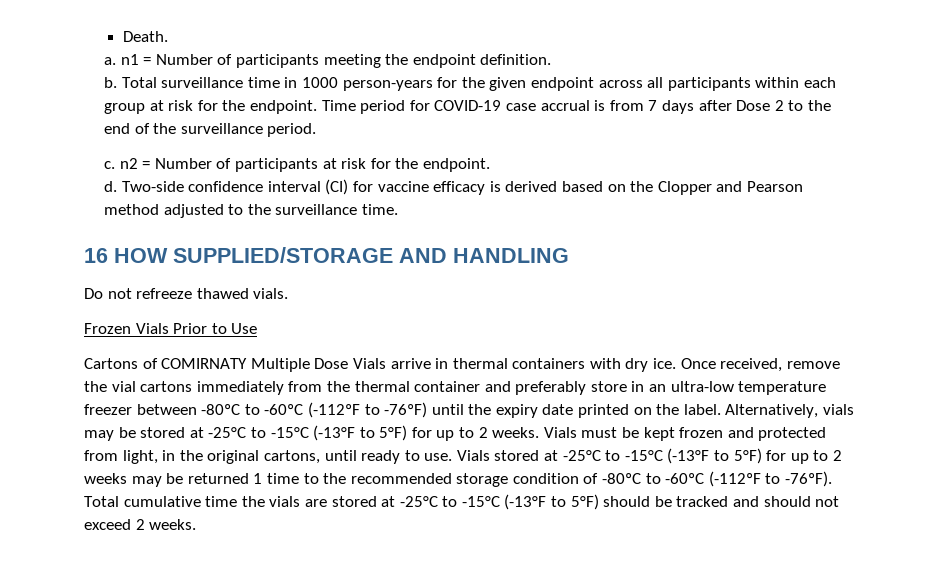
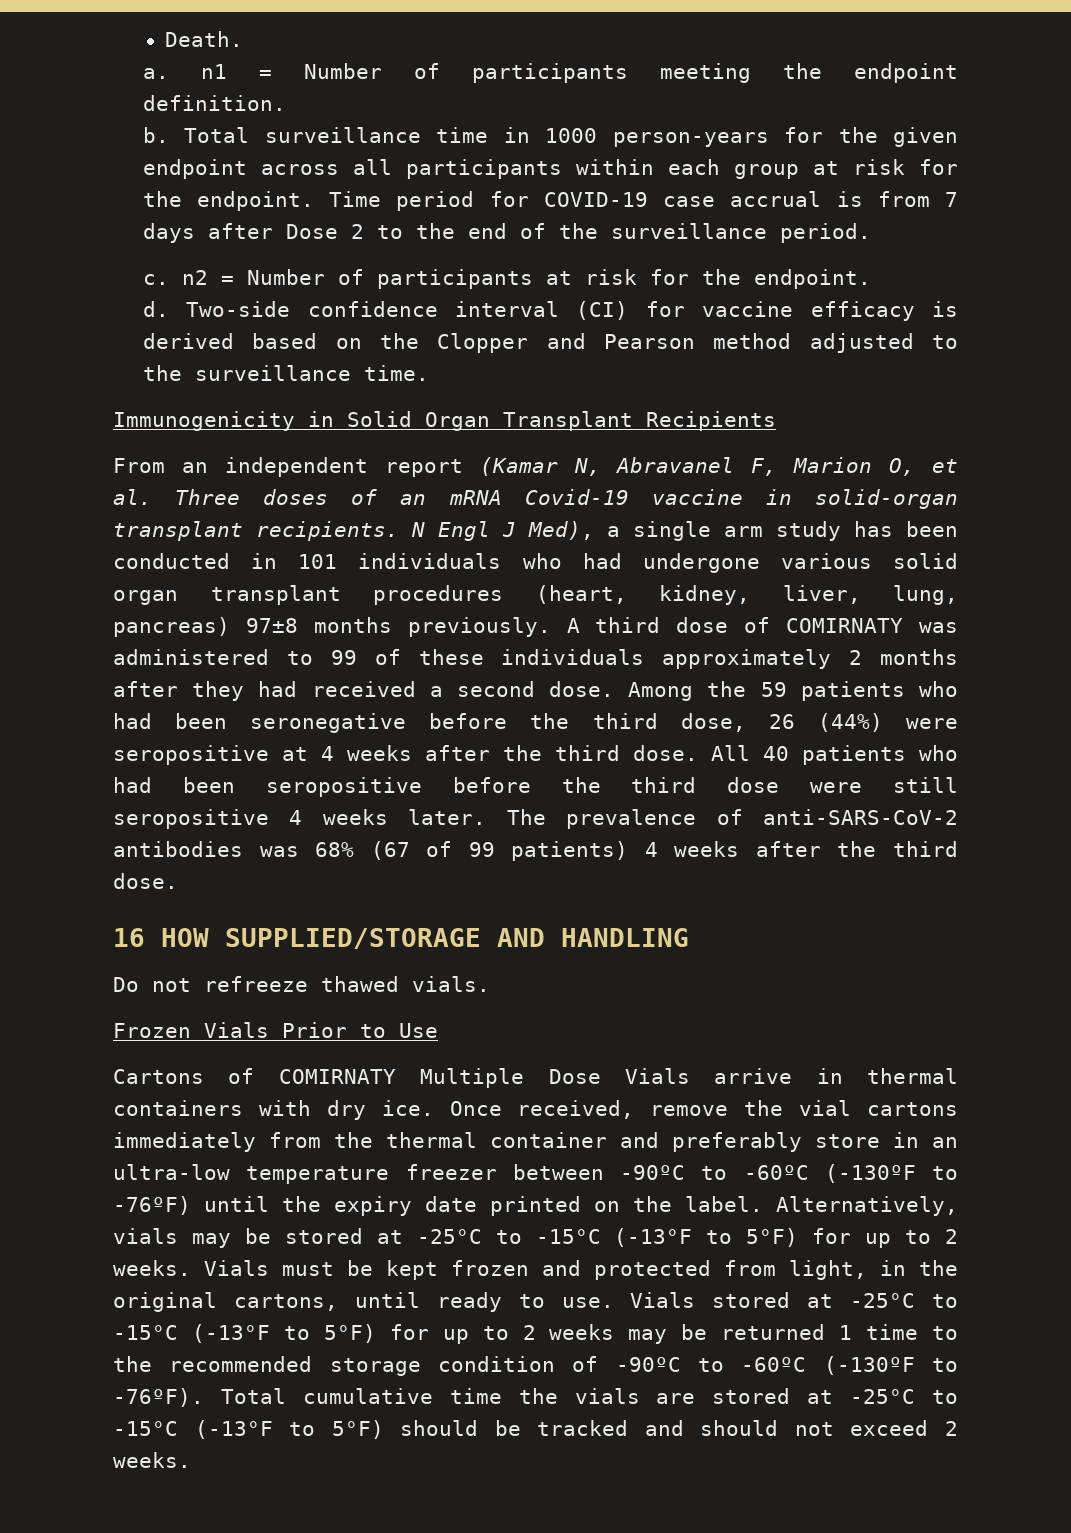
(399, 209) none -> [113,411,776,431] [113,457,958,477] [113,489,958,509] [113,521,958,541] [113,553,958,573] [113,585,958,605] [113,617,959,637] [113,649,958,669] [113,681,958,701] [113,713,958,733] [113,745,958,765] [113,777,958,797] [113,809,959,829] [113,841,958,861] [113,873,178,889] // Immunogenicity in Solid Organ Transplant Recipients // From an independent report (Kamar N, Abravanel F, Marion O, et al. Three doses of an mRNA Covid-19 vaccine in solid-organ transplant recipients. N Engl J Med), a single arm study has been conducted in 101 individuals who had undergone various solid organ transplant procedures (heart, kidney, liver, lung, pancreas) 97±8 months previously. A third dose of COMIRNATY was administered to 99 of these individuals approximately 2 months after they had received a second dose. Among the 59 patients who had been seronegative before the third dose, 26 (44%) were seropositive at 4 weeks after the third dose. All 40 patients who had been seropositive before the third dose were still seropositive 4 weeks later. The prevalence of anti-SARS-CoV-2 antibodies was 68% (67 of 99 patients) 4 weeks after the third dose.
[201,402,360,418] -80ºC to -60ºC (-112ºF -> [620,1164,916,1183] -90ºC to -60ºC (-130ºF
[602,471,761,487] -80ºC to -60ºC (-112ºF -> [615,1356,915,1375] -90ºC to -60ºC (-130ºF

